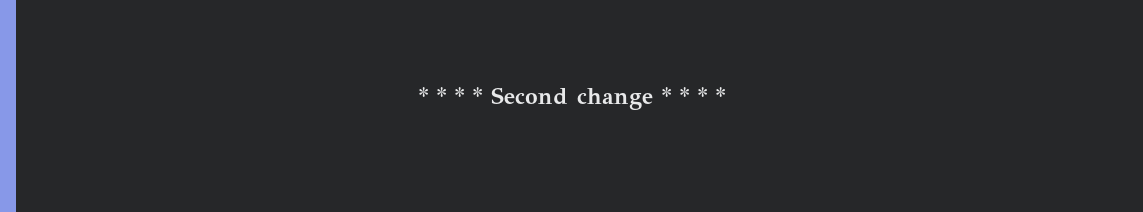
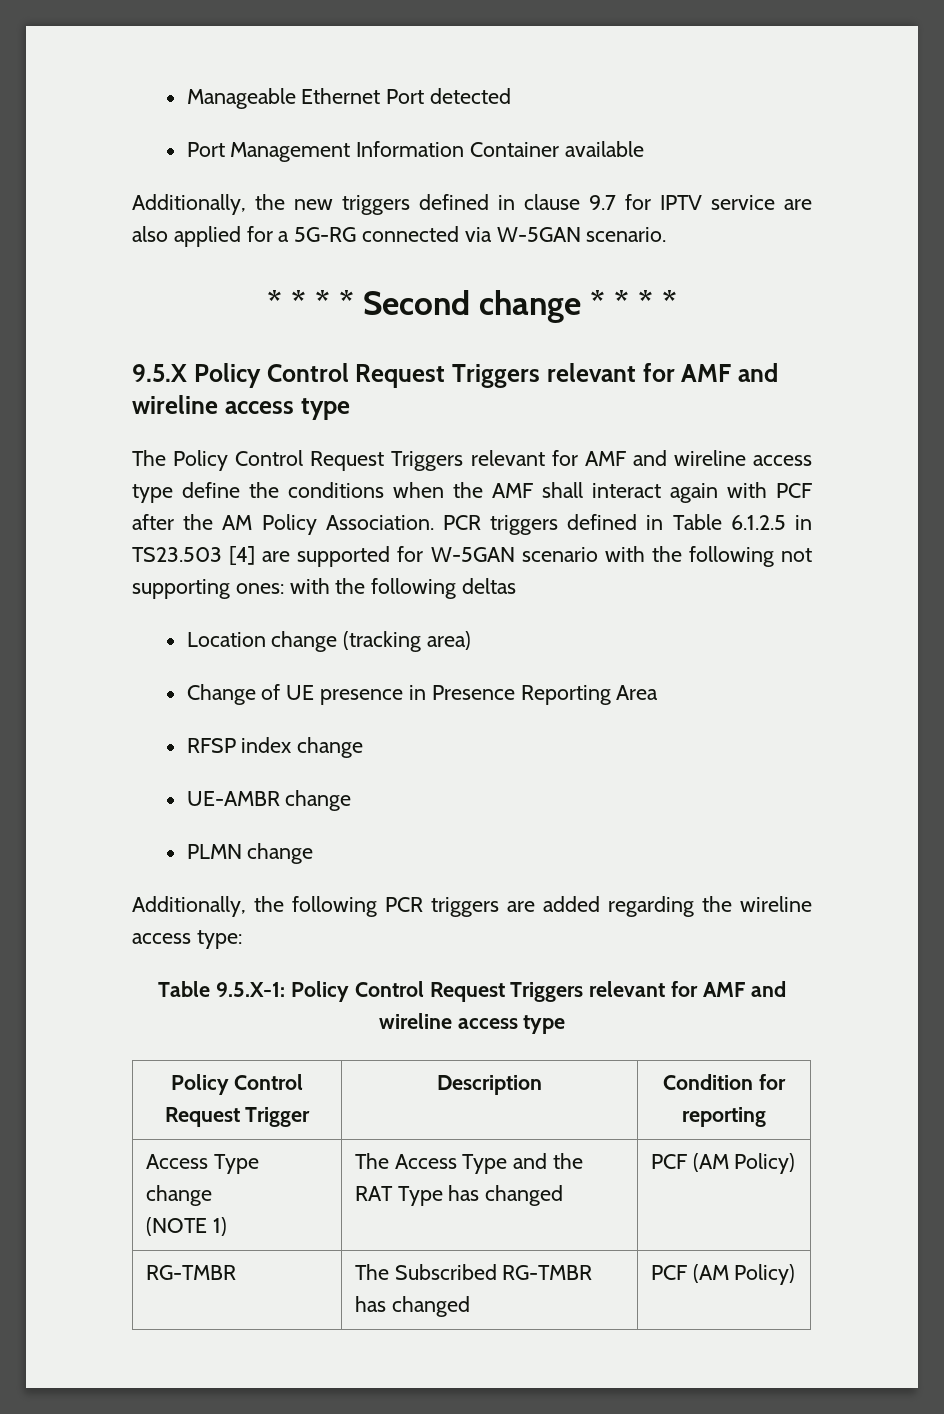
(418, 95) none -> [186,88,512,109] [186,141,644,162] [132,194,812,215] [132,226,667,247] Manageable Ethernet Port detected // Port Management Information Container available // Additionally, the new triggers defined in clause 9.7 for IPTV service are also applied for a 5G-RG connected via W-5GAN scenario. //
(725, 95) none -> [132,363,778,388] [132,395,350,420] [132,450,813,471] [132,482,812,503] [132,514,812,535] [132,546,812,567] [132,578,517,599] [186,631,472,652] [186,684,659,705] [186,737,364,758] [186,790,352,811] [186,843,314,864] [132,896,812,917] [132,930,242,949] [158,981,786,1002] [378,1013,566,1034] [170,1074,304,1095] [164,1107,311,1127] [437,1075,542,1095] [663,1074,786,1090] [682,1107,766,1127] [145,1154,259,1174] [145,1185,212,1206] [145,1217,227,1236] [354,1153,583,1174] [354,1185,564,1206] [650,1153,796,1174] [145,1265,236,1280] [354,1264,593,1280] [354,1296,470,1317] [650,1264,796,1285] // 9.5.X Policy Control Request Triggers relevant for AMF and wireline access type // The Policy Control Request Triggers relevant for AMF and wireline access type define the conditions when the AMF shall interact again with PCF after the AM Policy Association. PCR triggers defined in Table 6.1.2.5 in TS23.503 [4] are supported for W-5GAN scenario with the following not supporting ones: with the following deltas // Location change (tracking area) // Change of UE presence in Presence Reporting Area // RFSP index change // UE-AMBR change // PLMN change // Additionally, the following PCR triggers are added regarding the wireline access type: // Table 9.5.X-1: Policy Control Request Triggers relevant for AMF and wireline access type // Policy Control Request Trigger | Description | Condition for reporting // Access Type change // (NOTE 1) | The Access Type and the RAT Type has changed | PCF (AM Policy) // RG-TMBR | The Subscribed RG-TMBR has changed | PCF (AM Policy)

